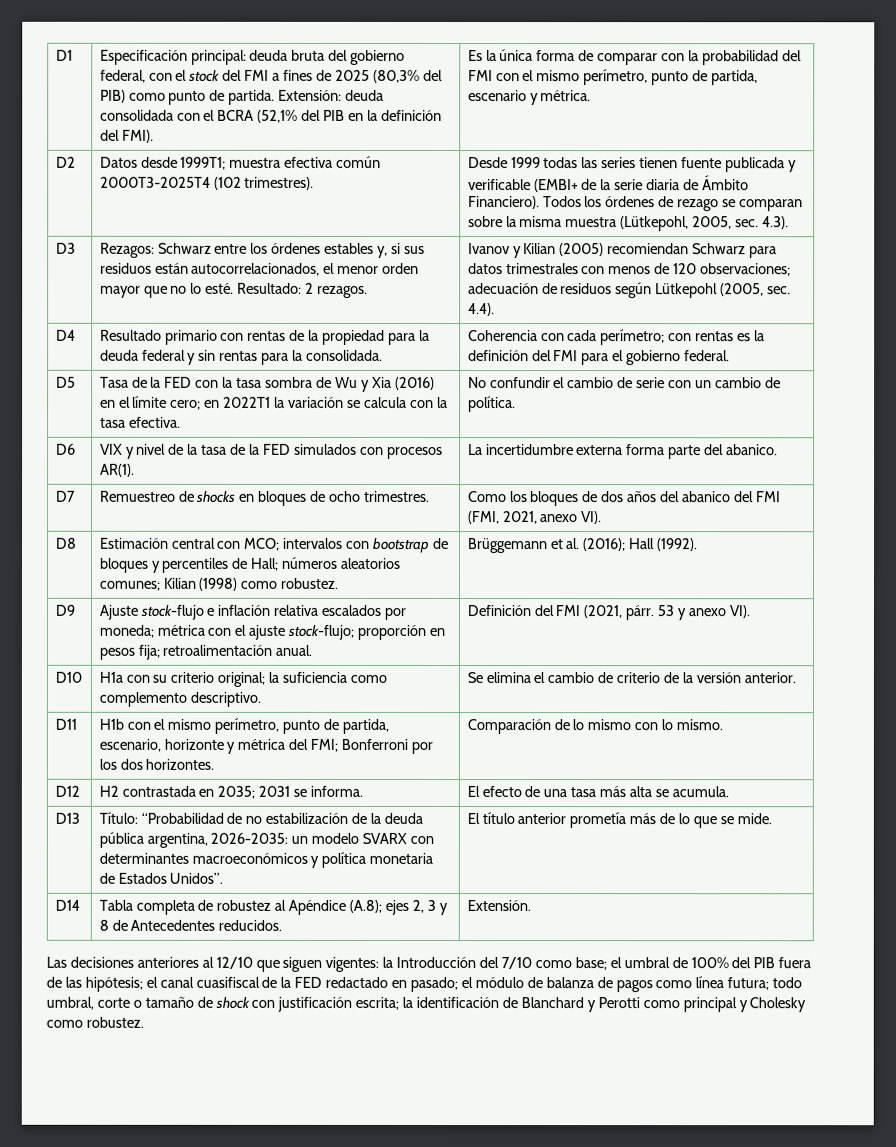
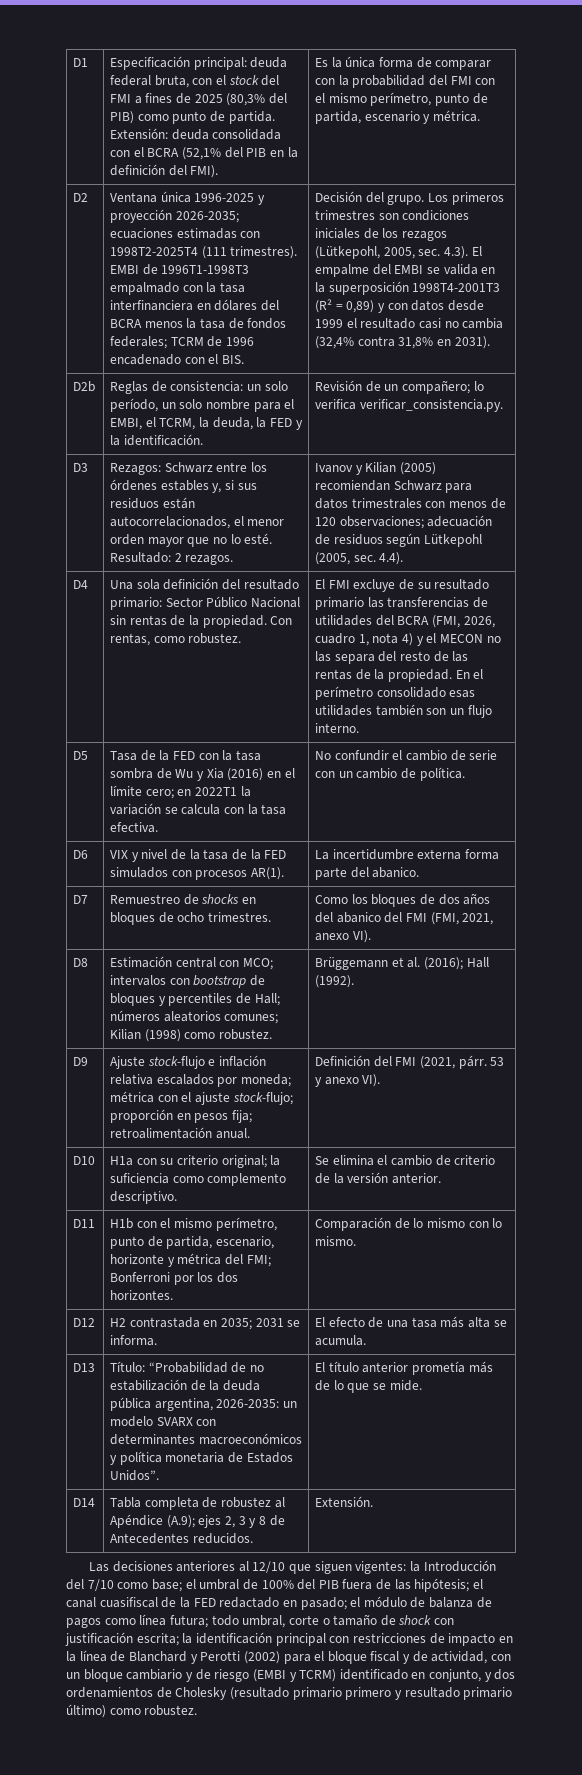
[291,49,406,65] [99,69,146,83] bruta del gobierno federal, -> [110,75,189,88] federal bruta,
[99,155,382,170] [99,176,315,190] [467,157,797,173] [467,175,750,193] [467,196,803,212] [467,216,790,232] Datos desde 1999T1; muestra efectiva común 2000T3-2025T4 (102 trimestres). | Desde 1999 todas las series tienen fuente publicada y verificable (EMBI+ de la serie diaria de Ámbito Financiero). Todos los órdenes de rezago se comparan sobre la misma muestra (Lütkepohl, 2005, sec. 4.3). -> [110,191,266,205] [110,209,239,223] [110,228,261,239] [110,246,298,259] [110,264,250,275] [110,282,246,295] [110,299,280,311] [110,318,287,329] [110,336,255,349] [110,354,245,365] [315,191,504,205] [315,210,470,221] [315,228,448,241] [315,246,482,259] [315,264,496,277] [315,281,501,295] [315,299,484,313] [315,318,504,329] [315,336,490,349] [73,381,96,392] [110,381,288,394] [110,398,295,412] [110,417,303,430] [110,434,203,446] [315,380,484,394] [315,399,503,412] Ventana única 1996-2025 y proyección 2026-2035; ecuaciones estimadas con 1998T2-2025T4 (111 trimestres). EMBI de 1996T1-1998T3 empalmado con la tasa interfinanciera en dólares del BCRA menos la tasa de fondos federales; TCRM de 1996 encadenado con el BIS. | Decisión del grupo. Los primeros trimestres son condiciones iniciales de los rezagos (Lütkepohl, 2005, sec. 4.3). El empalme del EMBI se valida en la superposición 1998T4-2001T3 (R² = 0,89) y con datos desde 1999 el resultado casi no cambia (32,4% contra 31,8% en 2031). // D2b | Reglas de consistencia: un solo período, un solo nombre para el EMBI, el TCRM, la deuda, la FED y la identificación. | Revisión de un compañero; lo verifica verificar_consistencia.py.
[99,329,430,345] [99,349,384,365] [467,329,766,346] [467,350,731,366] Resultado primario con rentas de la propiedad para la deuda federal y sin rentas para la consolidada. | Coherencia con cada perímetro; con rentas es la definición del FMI para el gobierno federal. -> [110,578,299,590] [110,596,301,610] [110,615,293,628] [110,633,242,646] [315,579,490,592] [315,597,489,610] [315,615,495,628] [315,633,501,646] [315,651,469,664] [315,669,484,682] [315,686,476,700] [315,704,492,718] [315,723,360,733] Una sola definición del resultado primario: Sector Público Nacional sin rentas de la propiedad. Con rentas, como robustez. | El FMI excluye de su resultado primario las transferencias de utilidades del BCRA (FMI, 2026, cuadro 1, nota 4) y el MECON no las separa del resto de las rentas de la propiedad. En el perímetro consolidado esas utilidades también son un flujo interno.
[349,899,383,913] (A.8); -> [166,1515,195,1528] (A.9);
[502,997,807,1013] de Blanchard y Perotti como principal y Cholesky -> [275,1633,513,1646] [66,1650,512,1664] [66,1669,516,1682] [66,1687,513,1700] [66,1704,106,1718] principal con restricciones de impacto en la línea de Blanchard y Perotti (2002) para el bloque fiscal y de actividad, con un bloque cambiario y de riesgo (EMBI y TCRM) identificado en conjunto, y dos ordenamientos de Cholesky (resultado primario primero y resultado primario último)

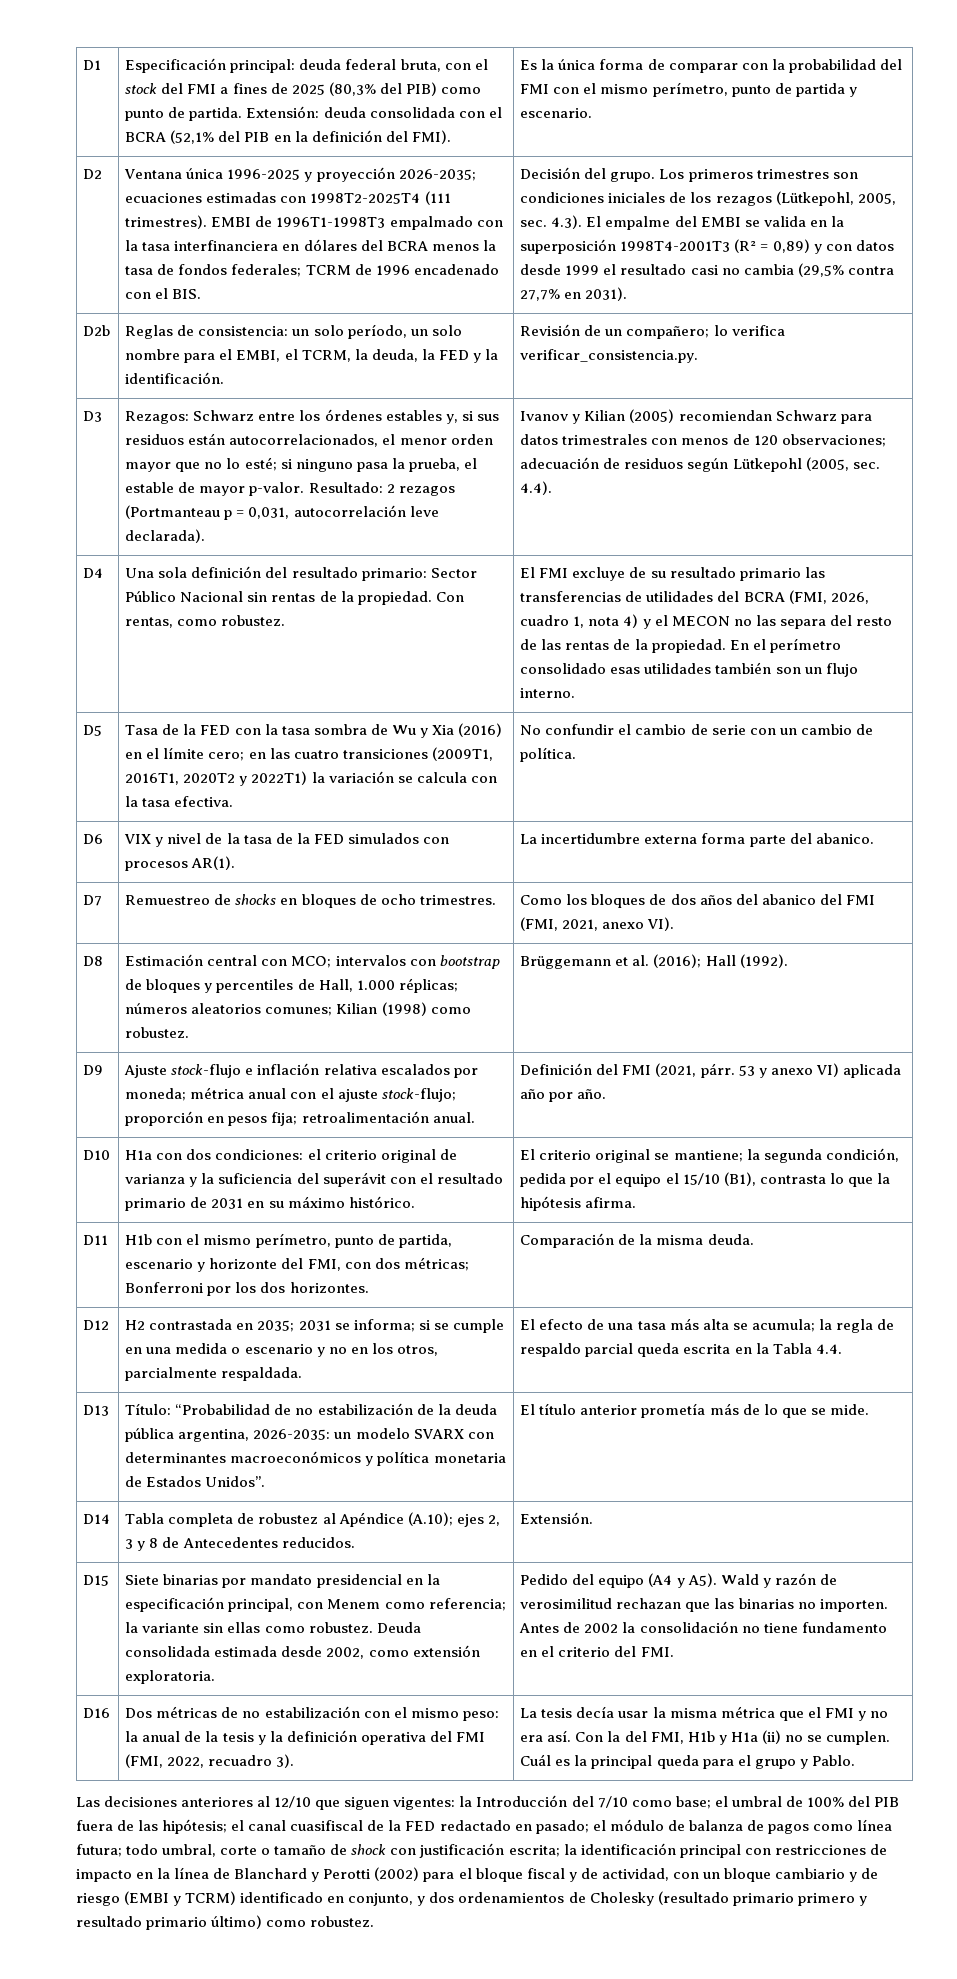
[315,110,481,124] partida, escenario y métrica. -> [795,83,857,97] [520,108,593,118] partida y escenario.
[315,336,434,349] (32,4% contra 31,8% -> [797,263,894,277] [520,289,561,301] (29,5% contra 27,7%
[244,533,273,544] [110,552,234,565] esté. Resultado: 2 rezagos. -> [244,457,477,472] [125,482,455,496] [125,505,439,520] [125,529,206,543] esté; si ninguno pasa la prueba, el estable de mayor p-valor. Resultado: 2 rezagos (Portmanteau p = 0,031, autocorrelación leve declarada).
[195,787,238,796] 2022T1 -> [269,747,493,761] [125,771,308,786] las cuatro transiciones (2009T1, 2016T1, 2020T2 y 2022T1)
[254,993,280,1006] Hall; -> [318,978,458,993] Hall, 1.000 réplicas;
(155, 1097) none -> [248,1088,287,1099] anual
[362,1074,381,1087] [73,1156,96,1165] [110,1155,281,1168] [110,1173,287,1186] [110,1191,178,1204] [315,1155,496,1166] [315,1172,442,1184] VI). // D10 | H1a con su criterio original; la suficiencia como complemento descriptivo. | Se elimina el cambio de criterio de la versión anterior. -> [815,1063,901,1078] [520,1089,607,1102] [83,1150,111,1160] [125,1149,457,1163] [125,1172,503,1187] [125,1196,415,1211] [520,1148,899,1163] [520,1172,890,1187] [520,1196,637,1211] VI) aplicada año por año. // D10 | H1a con dos condiciones: el criterio original de varianza y la suficiencia del superávit con el resultado primario de 2031 en su máximo histórico. | El criterio original se mantiene; la segunda condición, pedida por el equipo el 15/10 (B1), contrasta lo que la hipótesis afirma.
[216,1236,275,1249] [110,1253,271,1267] escenario, horizonte y métrica del FMI; -> [125,1257,469,1272] escenario y horizonte del FMI, con dos métricas;
[413,1218,503,1228] [315,1236,357,1246] lo mismo con lo mismo. -> [639,1234,754,1245] la misma deuda.
[110,1335,158,1346] informa. -> [353,1319,504,1333] [125,1343,438,1357] [125,1367,303,1381] informa; si se cumple en una medida o escenario y no en los otros, parcialmente respaldada.
[315,1335,367,1346] acumula. -> [751,1319,894,1333] [520,1343,842,1357] acumula; la regla de respaldo parcial queda escrita en la Tabla 4.4.
[166,1515,195,1528] (A.9); -> [407,1512,453,1526] (A.10);
(374, 1501) none -> [83,1575,110,1586] [125,1574,440,1588] [125,1597,506,1612] [125,1622,421,1633] [125,1645,480,1659] [125,1670,216,1684] [520,1573,837,1588] [520,1598,888,1612] [519,1621,887,1633] [520,1646,674,1657] [83,1708,111,1718] [125,1706,499,1721] [125,1730,485,1745] [125,1754,295,1768] [520,1706,888,1721] [520,1730,890,1745] [520,1754,855,1769] // D15 | Siete binarias por mandato presidencial en la especificación principal, con Menem como referencia; la variante sin ellas como robustez. Deuda consolidada estimada desde 2002, como extensión exploratoria. | Pedido del equipo (A4 y A5). Wald y razón de verosimilitud rechazan que las binarias no importen. Antes de 2002 la consolidación no tiene fundamento en el criterio del FMI. // D16 | Dos métricas de no estabilización con el mismo peso: la anual de la tesis y la definición operativa del FMI (FMI, 2022, recuadro 3). | La tesis decía usar la misma métrica que el FMI y no era así. Con la del FMI, H1b y H1a (ii) no se cumplen. Cuál es la principal queda para el grupo y Pablo.

